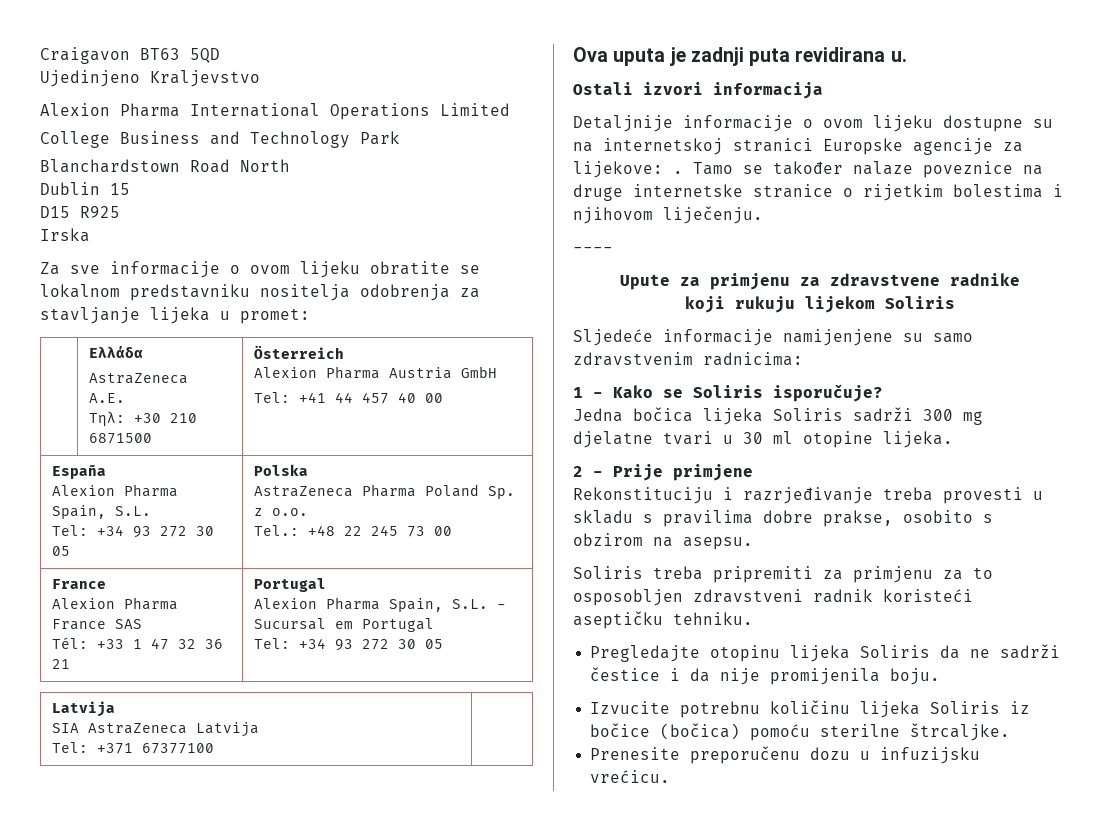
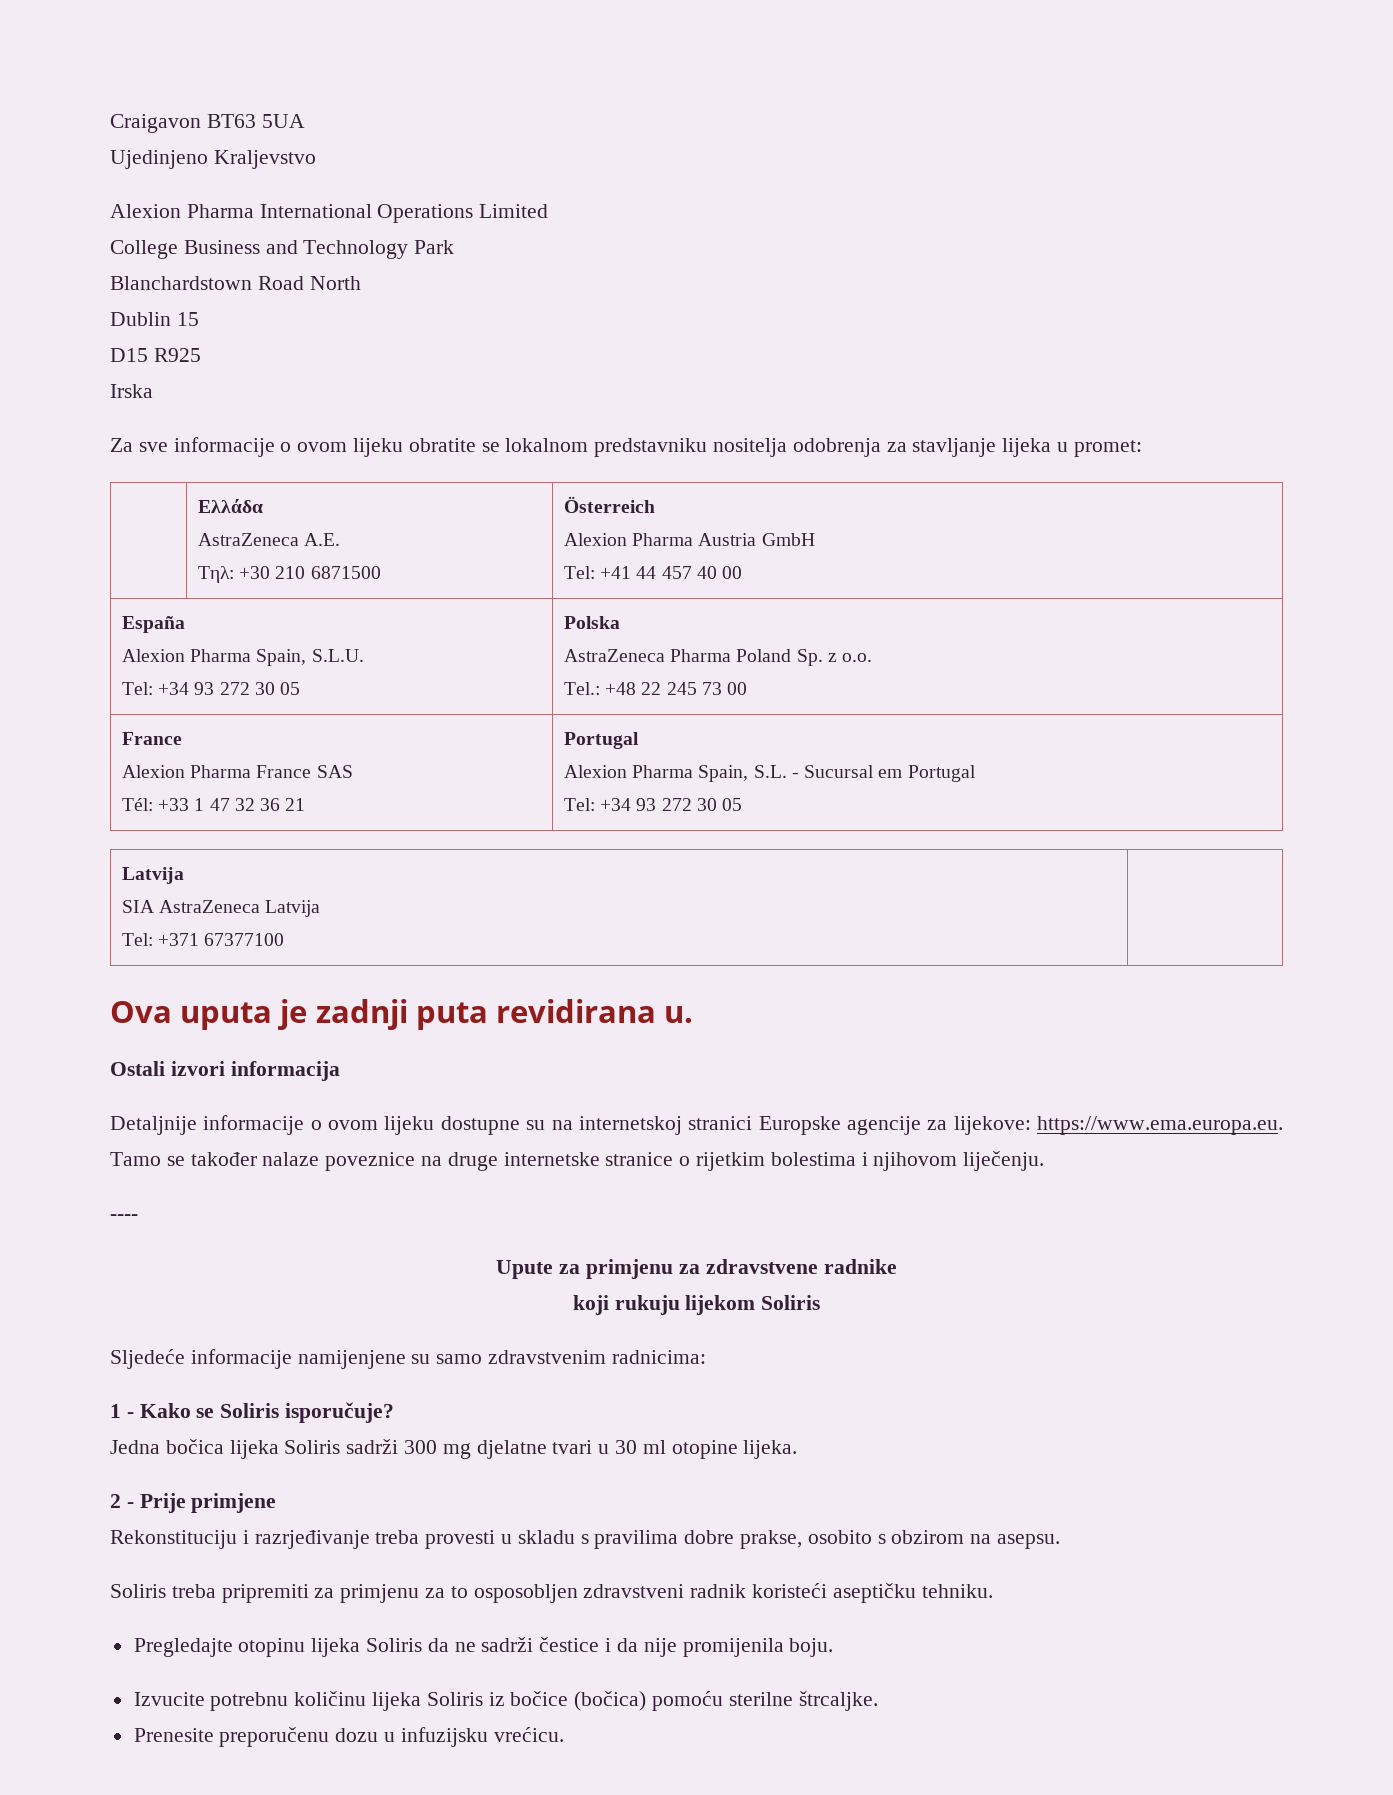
[190,48,220,63] 5QD -> [261,114,305,128] 5UA
[114,506,151,516] S.L. -> [311,649,364,662] S.L.U.
[673,171,683,174] . -> [1037,1116,1283,1135] https://www.ema.europa.eu.

